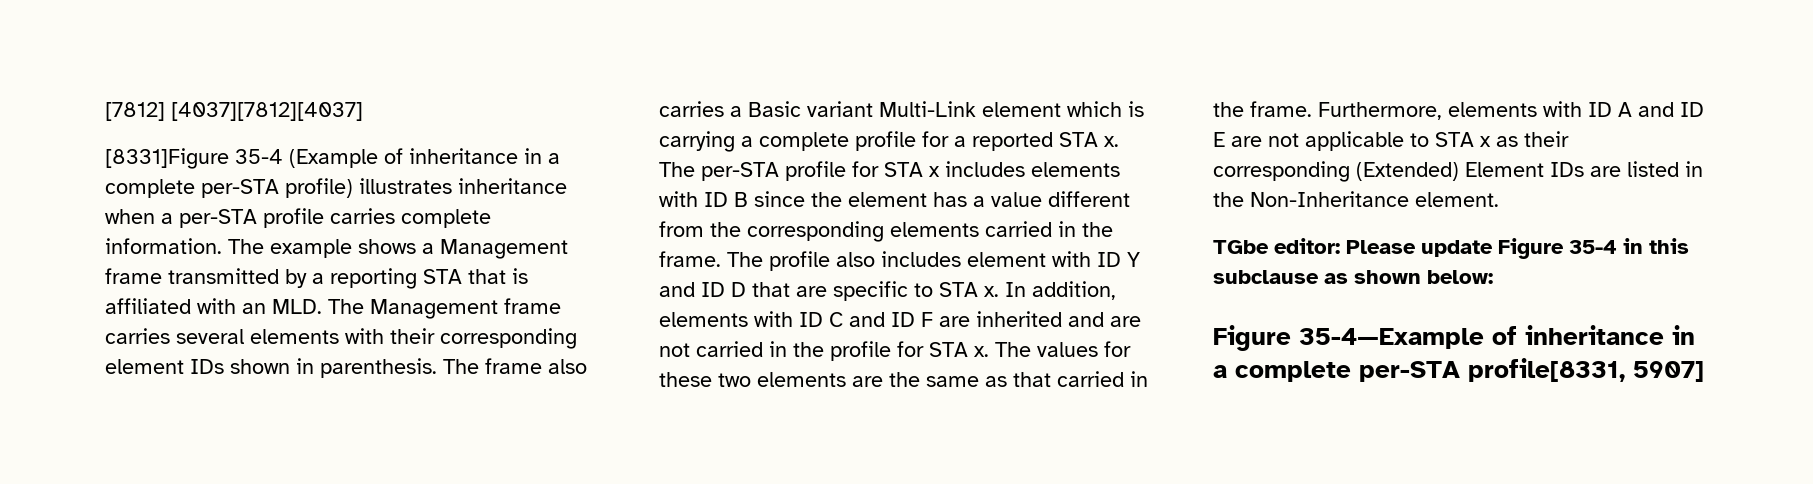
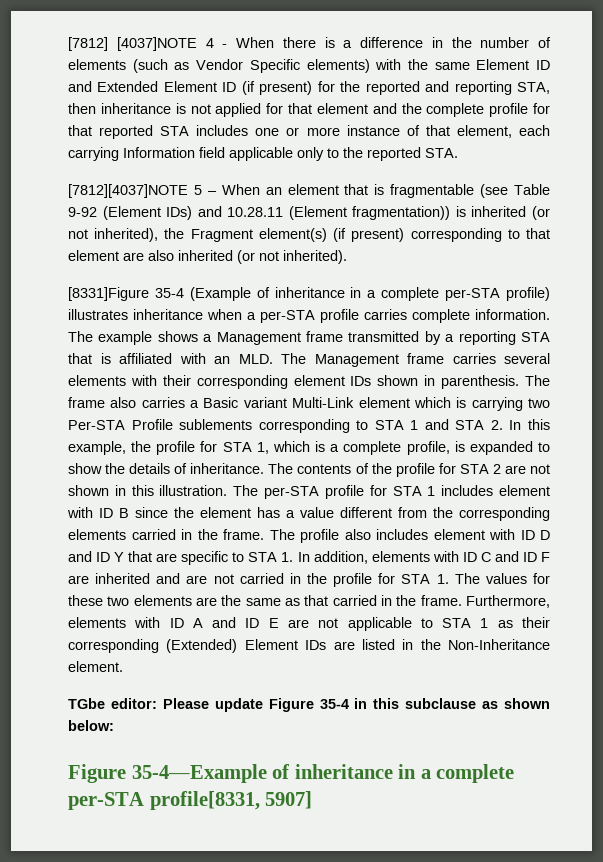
[171,102,363,121] [4037][7812][4037] -> [116,37,551,51] [68,59,550,73] [68,81,550,95] [68,103,550,117] [68,125,550,139] [68,147,458,161] [68,184,550,198] [68,206,550,220] [68,228,550,242] [68,250,347,264] [4037]NOTE 4 - When there is a difference in the number of elements (such as Vendor Specific elements) with the same Element ID and Extended Element ID (if present) for the reported and reporting STA, then inheritance is not applied for that element and the complete profile for that reported STA includes one or more instance of that element, each carrying Information field applicable only to the reported STA. // [7812][4037]NOTE 5 – When an element that is fragmentable (see Table 9-92 (Element IDs) and 10.28.11 (Element fragmentation)) is inherited (or not inherited), the Fragment element(s) (if present) corresponding to that element are also inherited (or not inherited).
[741,131,1119,151] a complete profile for a reported STA x. -> [528,398,550,408] [68,419,551,433] [68,441,550,455] [68,463,550,477] [68,485,228,496] two Per-STA Profile sublements corresponding to STA 1 and STA 2. In this example, the profile for STA 1, which is a complete profile, is expanded to show the details of inheritance. The contents of the profile for STA 2 are not shown in this illustration.
[929,161,1120,177] x includes elements -> [427,485,550,496] 1 includes element
[1127,252,1140,267] [659,282,746,297] Y and ID D -> [540,530,550,540] [68,551,125,562] D and ID Y
[984,286,999,297] x. -> [281,552,294,562] 1.
[974,346,989,357] x. -> [436,574,449,584] 1.
[1480,136,1491,147] x -> [480,618,489,628] 1

